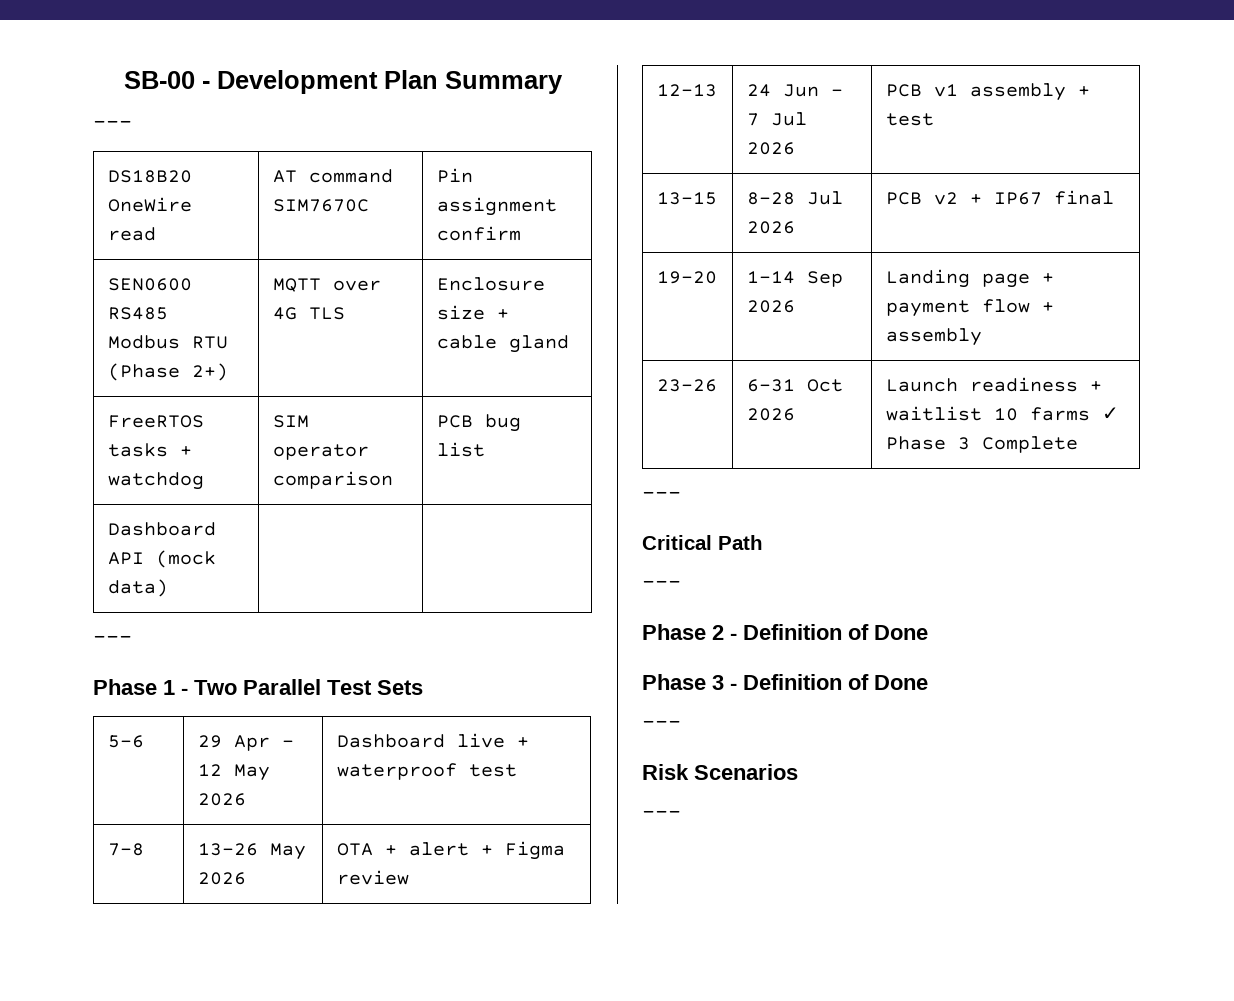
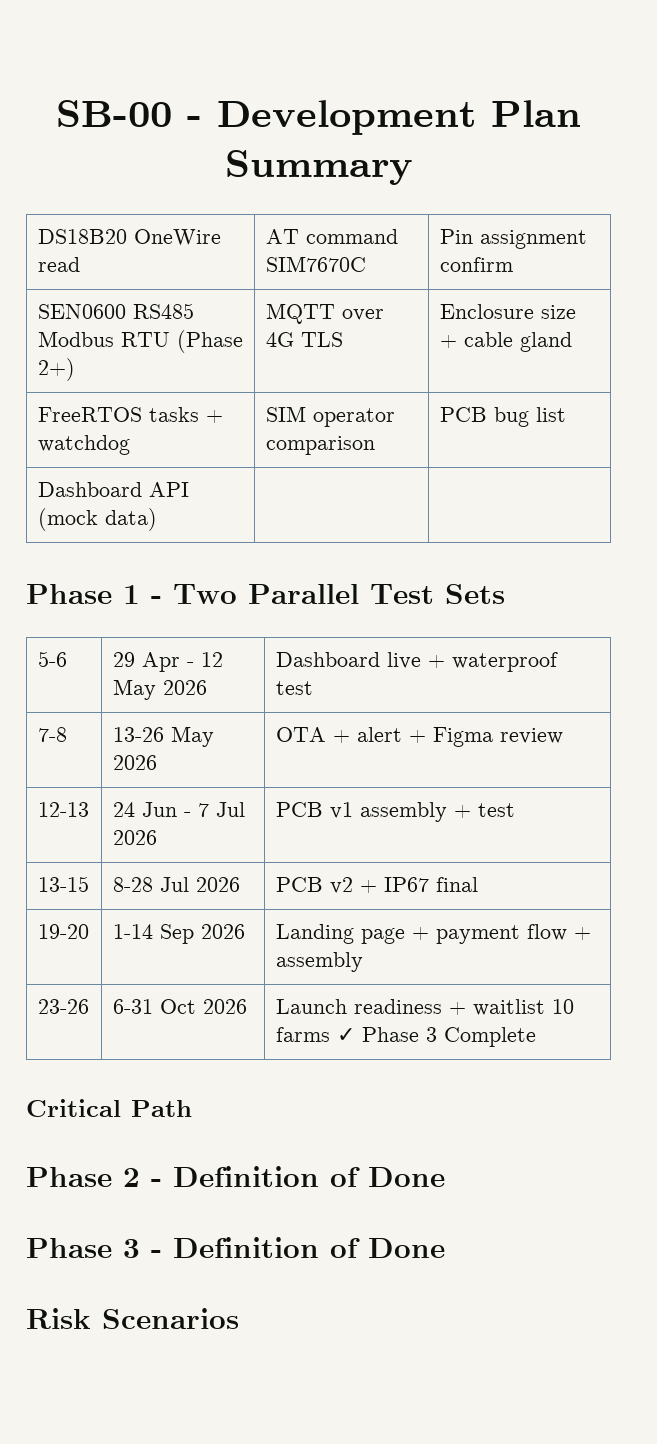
[93,120,132,128] // --- -> (413, 167) none
[93,635,132,643] // --- -> (157, 519) none
[642,491,681,499] // --- -> (536, 1037) none
[642,580,681,588] // --- -> (192, 1108) none
[642,720,681,728] // --- -> (445, 1248) none
[642,810,681,818] // --- -> (239, 1318) none

